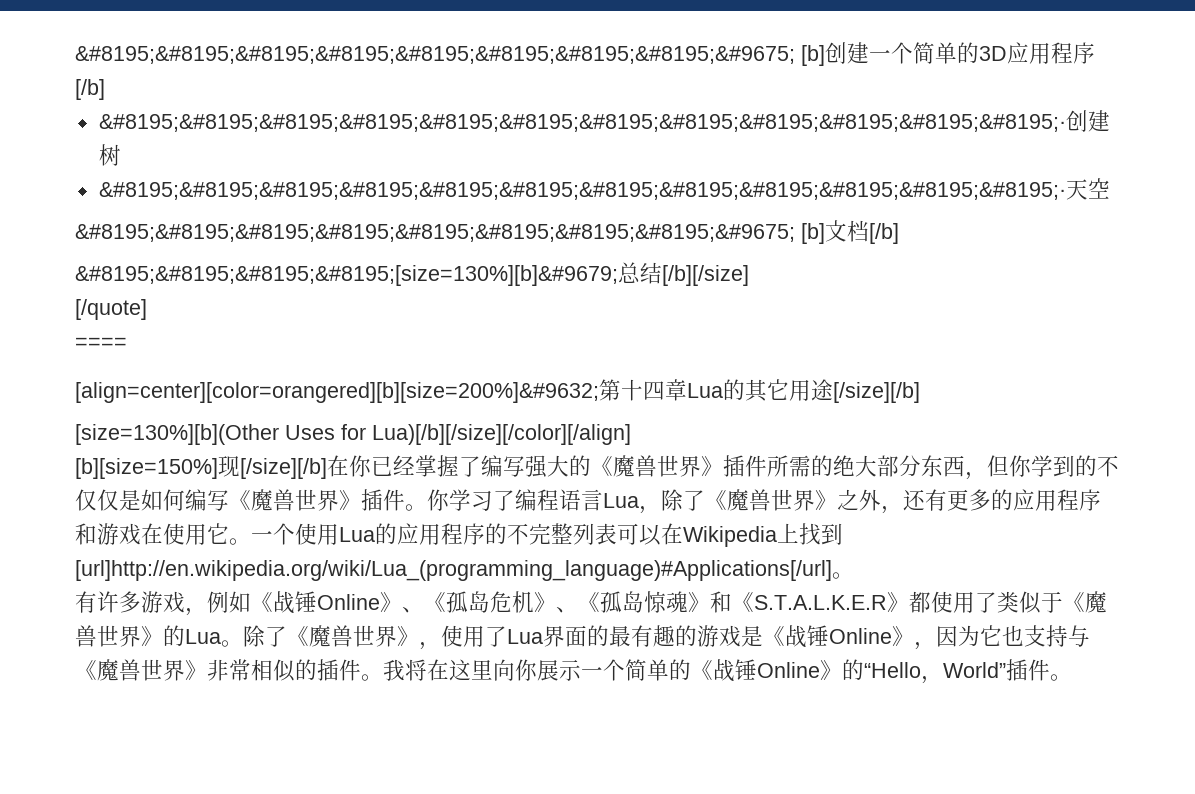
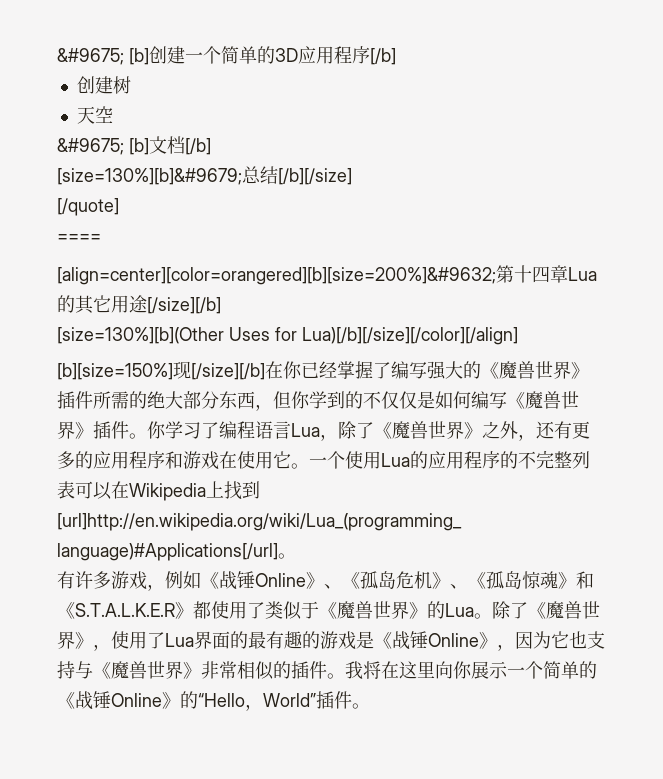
[75,46,795,64] &#8195;&#8195;&#8195;&#8195;&#8195;&#8195;&#8195;&#8195;&#9675; -> [57,48,124,65] &#9675;
[98,114,1066,132] &#8195;&#8195;&#8195;&#8195;&#8195;&#8195;&#8195;&#8195;&#8195;&#8195;&#8195;&#8195;· -> (396, 56) none
[98,182,1066,200] &#8195;&#8195;&#8195;&#8195;&#8195;&#8195;&#8195;&#8195;&#8195;&#8195;&#8195;&#8195;· -> (131, 85) none
[75,224,795,242] &#8195;&#8195;&#8195;&#8195;&#8195;&#8195;&#8195;&#8195;&#9675; -> [57,138,124,155] &#9675;
[75,265,618,286] &#8195;&#8195;&#8195;&#8195;[size=130%][b]&#9679; -> [57,168,242,185] [size=130%][b]&#9679;

